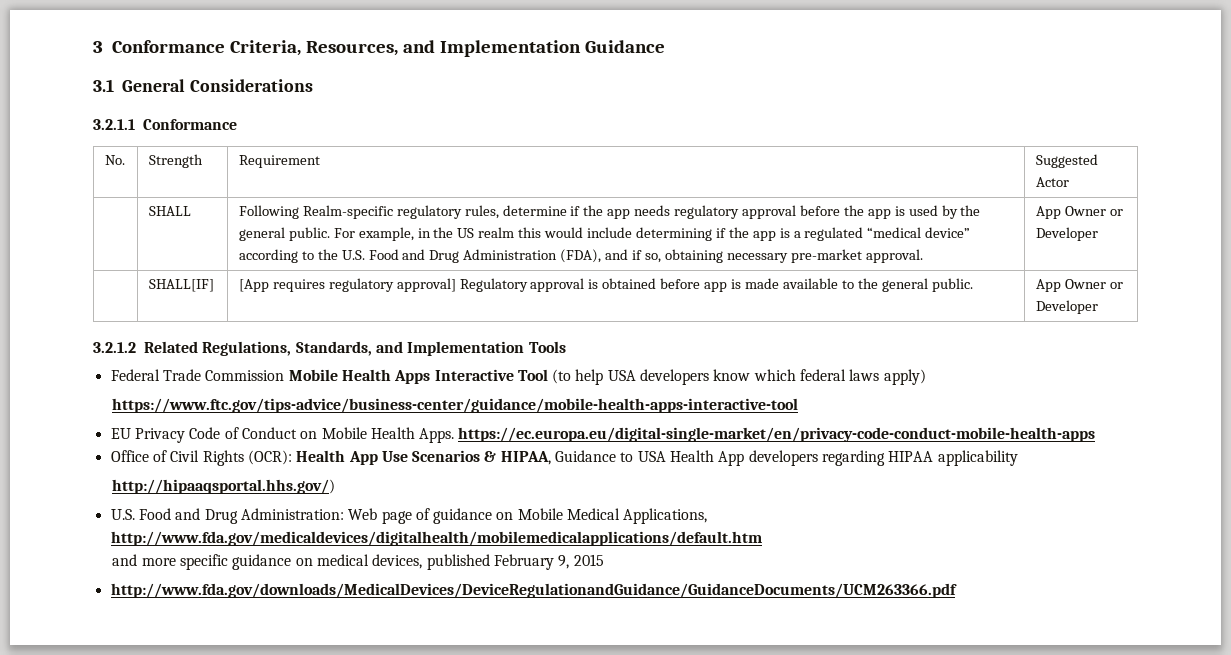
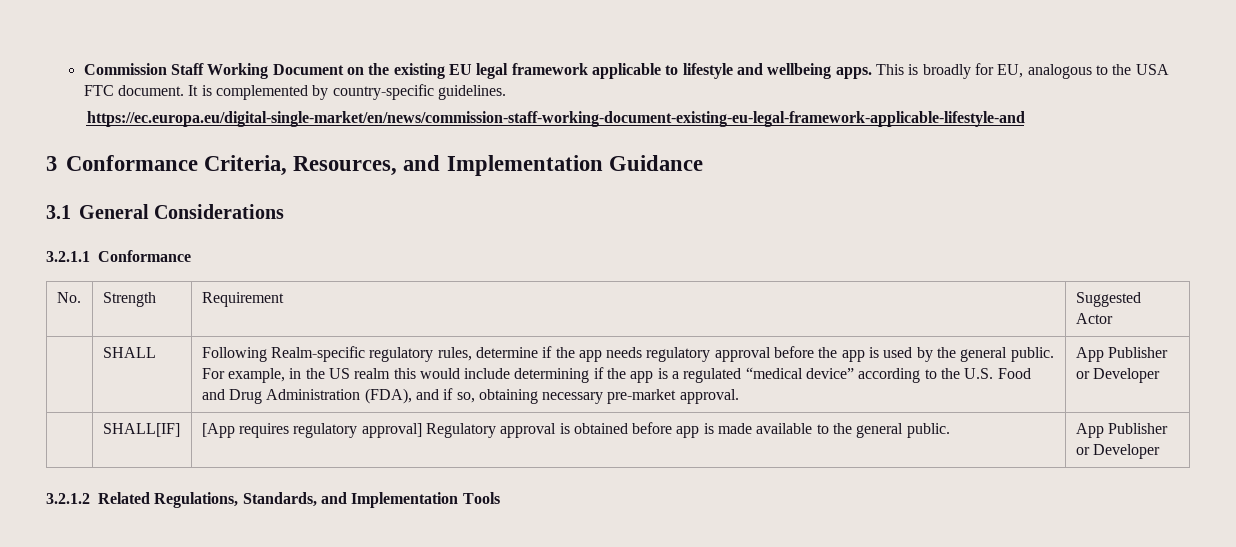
(93, 47) none -> [83,63,1169,79] [83,84,507,100] [86,111,1025,127] Commission Staff Working Document on the existing EU legal framework applicable to lifestyle and wellbeing apps. This is broadly for EU, analogous to the USA FTC document. It is complemented by country-specific guidelines. // https://ec.europa.eu/digital-single-market/en/news/commission-staff-working-document-existing-eu-legal-framework-applicable-lifestyle-and //
[1064,206,1106,216] Owner -> [1107,347,1168,358] Publisher
[1064,279,1106,289] Owner -> [1107,423,1168,434] Publisher
[110,369,926,385] [112,398,799,413] [110,427,1096,443] [110,450,1018,466] [112,479,336,494] [110,508,708,524] [110,531,762,546] [112,554,604,570] [110,583,957,598] // Federal Trade Commission Mobile Health Apps Interactive Tool (to help USA developers know which federal laws apply) // https://www.ftc.gov/tips-advice/business-center/guidance/mobile-health-apps-interactive-tool // EU Privacy Code of Conduct on Mobile Health Apps. https://ec.europa.eu/digital-single-market/en/privacy-code-conduct-mobile-health-apps // Office of Civil Rights (OCR): Health App Use Scenarios & HIPAA, Guidance to USA Health App developers regarding HIPAA applicability // http://hipaaqsportal.hhs.gov/) // U.S. Food and Drug Administration: Web page of guidance on Mobile Medical Applications, http://www.fda.gov/medicaldevices/digitalhealth/mobilemedicalapplications/default.htm // and more specific guidance on medical devices, published February 9, 2015 // http://www.fda.gov/downloads/MedicalDevices/DeviceRegulationandGuidance/GuidanceDocuments/UCM263366.pdf -> (500, 498) none

